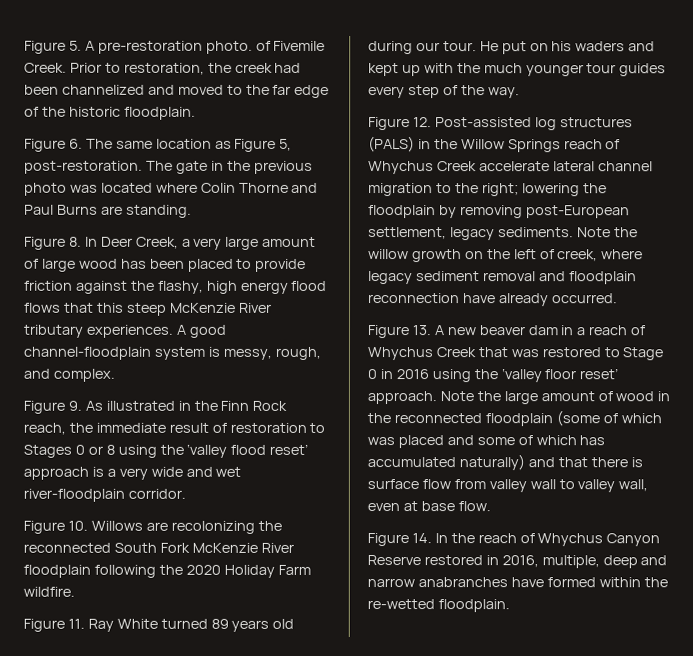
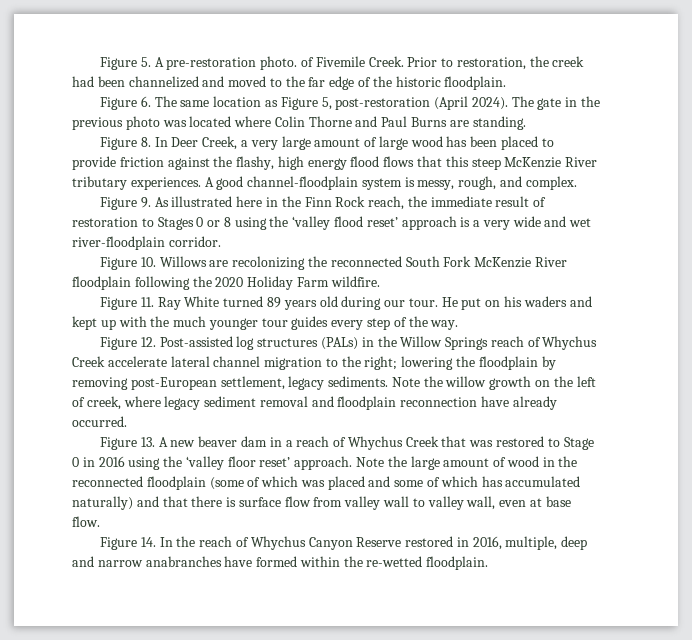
[24,160,143,174] post-restoration. -> [335,96,508,110] post-restoration (April 2024).
(175, 405) none -> [236,196,263,207] here
[368,136,415,153] (PALS) -> [321,337,359,350] (PALs)

